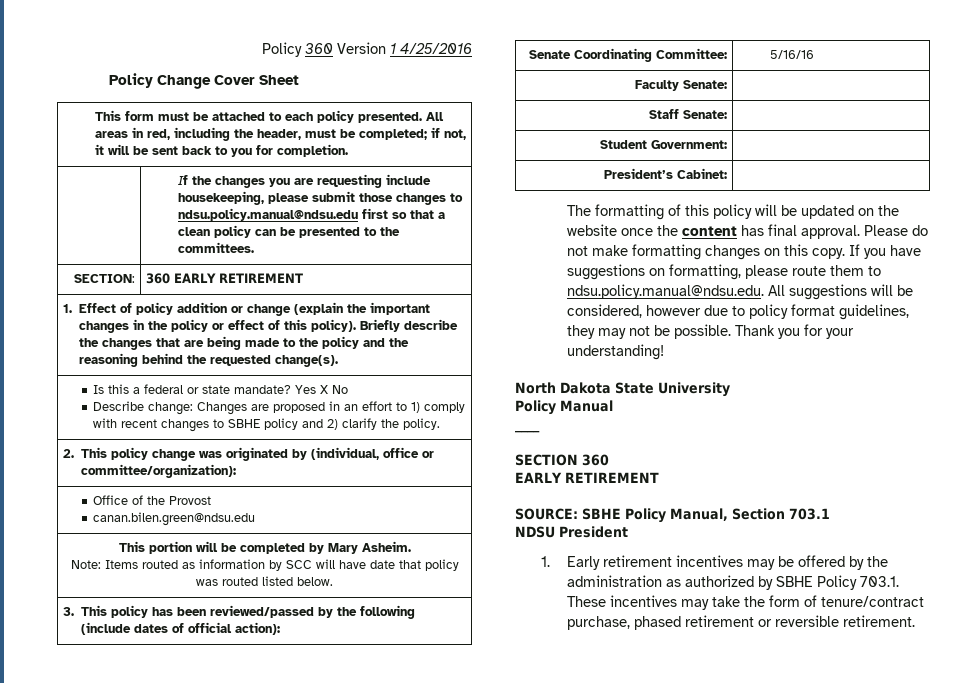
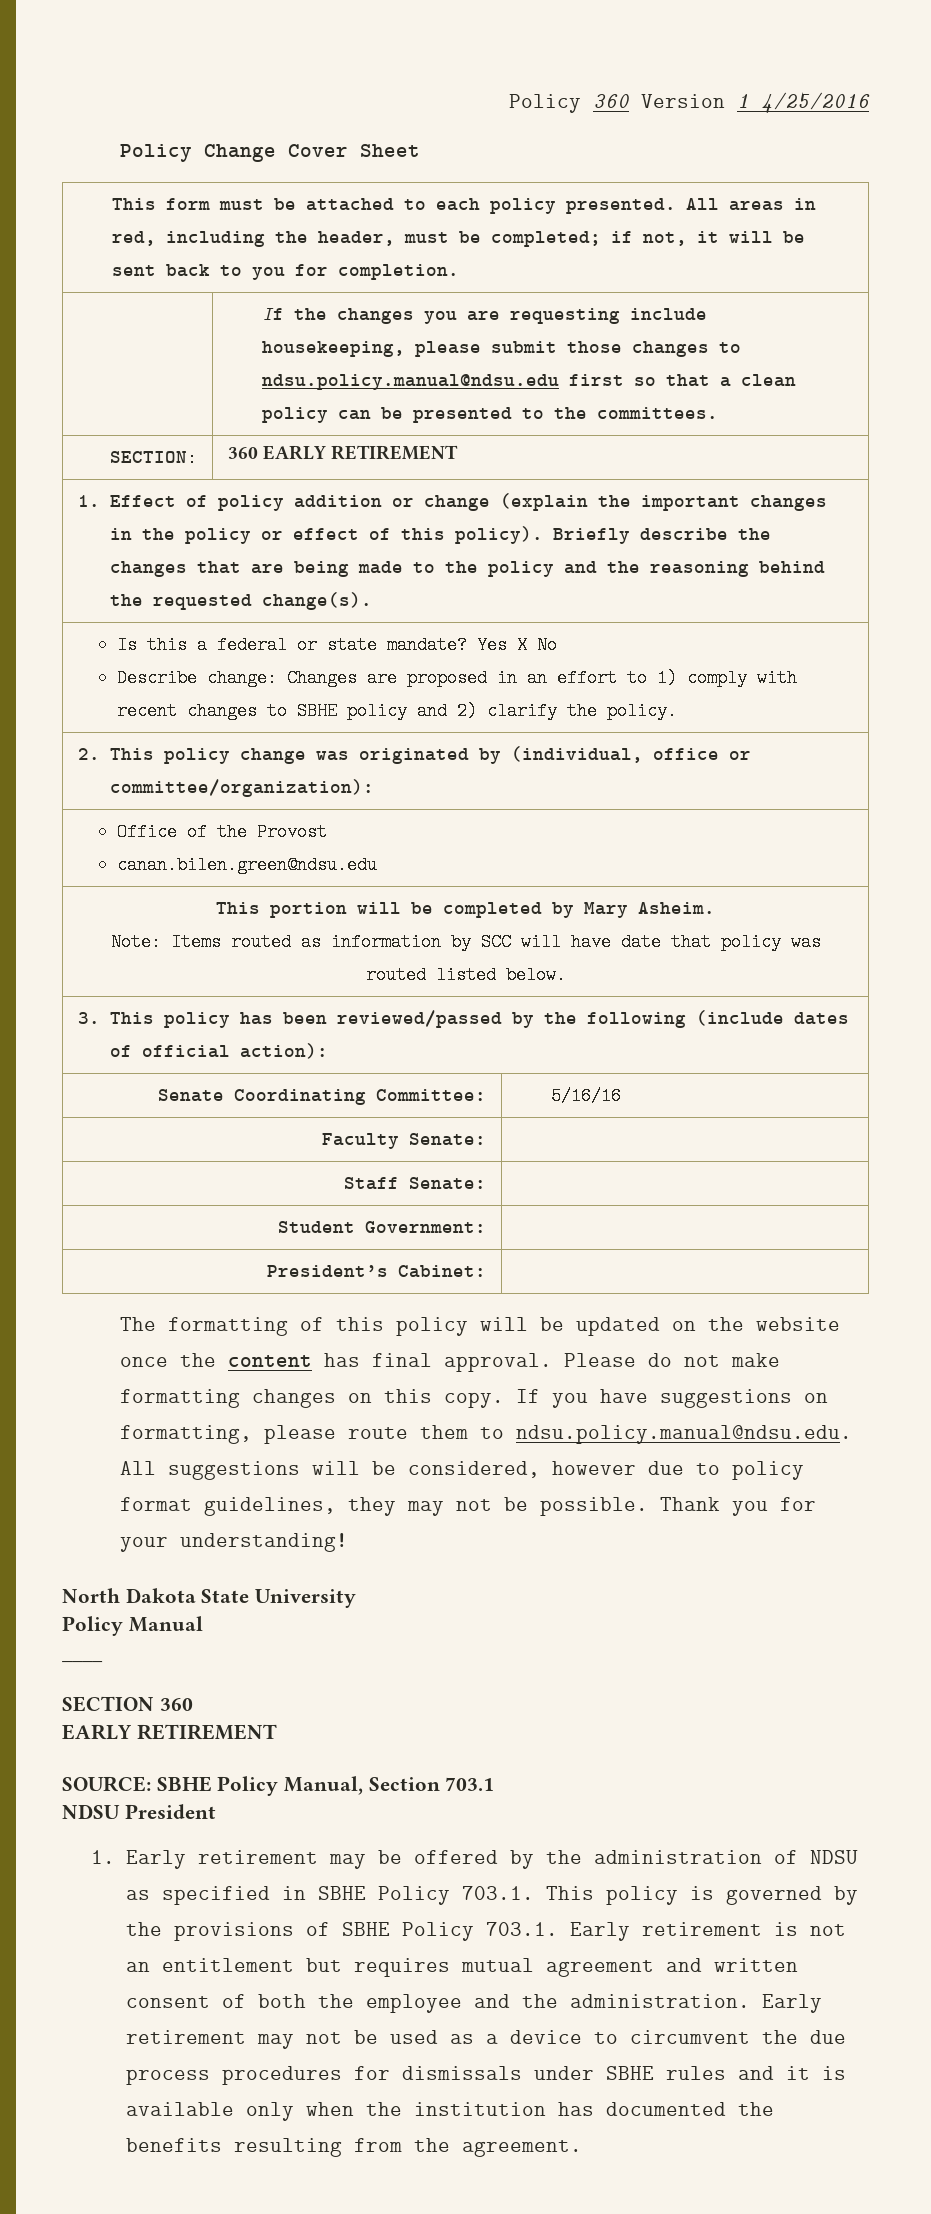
[676,555,744,567] incentives -> (318, 1857) none
[666,575,900,590] [567,595,925,610] [567,615,916,630] as authorized by SBHE Policy 703.1. These incentives may take the form of tenure/contract purchase, phased retirement or reversible retirement. -> [773,1850,858,1864] [125,1886,858,1905] [125,1922,846,1941] [125,1958,798,1977] [125,1994,822,2013] [125,2030,846,2049] [125,2066,846,2085] [125,2102,774,2121] [125,2138,582,2157] of NDSU as specified in SBHE Policy 703.1. This policy is governed by the provisions of SBHE Policy 703.1. Early retirement is not an entitlement but requires mutual agreement and written consent of both the employee and the administration. Early retirement may not be used as a device to circumvent the due process procedures for dismissals under SBHE rules and it is available only when the institution has documented the benefits resulting from the agreement.

